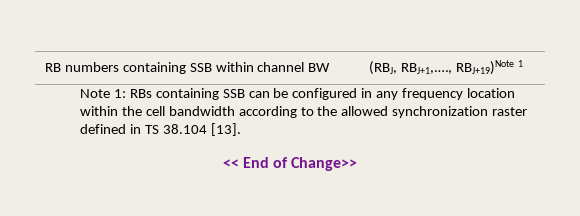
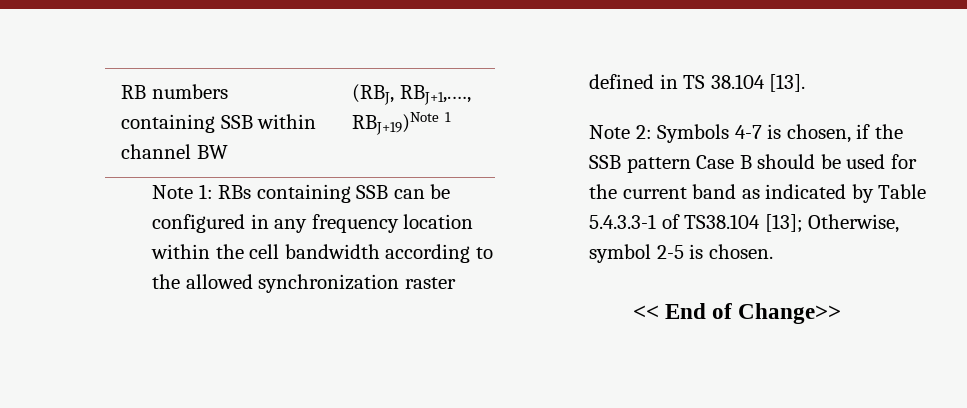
(241, 129) none -> [589,124,903,143] [589,154,917,173] [589,184,927,203] [589,214,900,233] [589,244,773,263] // Note 2: Symbols 4-7 is chosen, if the SSB pattern Case B should be used for the current band as indicated by Table 5.4.3.3-1 of TS38.104 [13]; Otherwise, symbol 2-5 is chosen.

